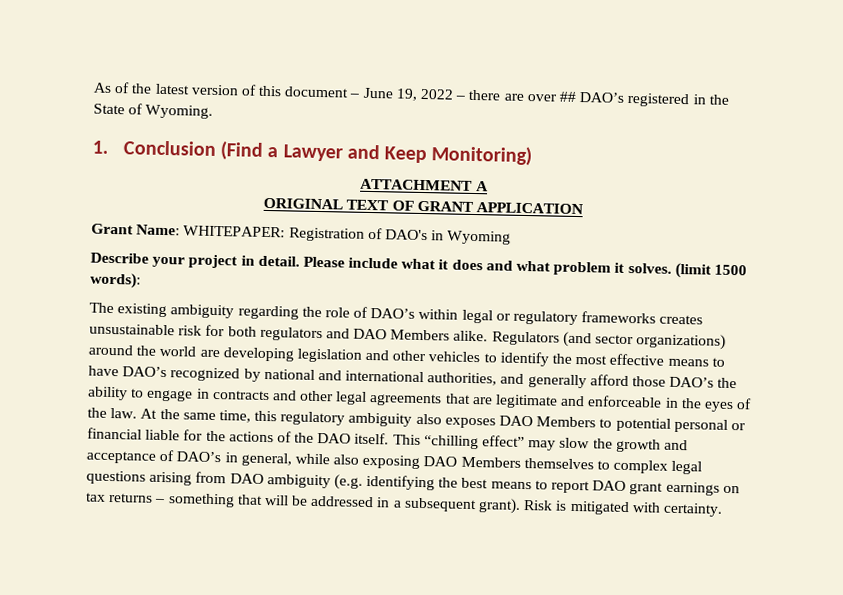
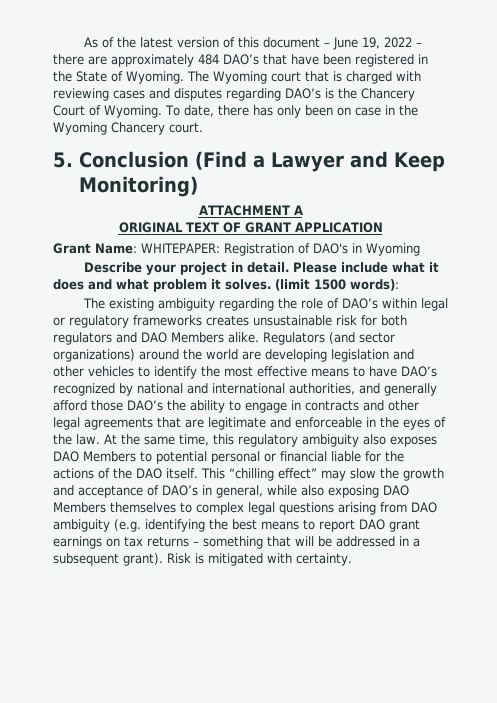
[526,91,626,103] over ## DAO’s -> [111,54,351,67] approximately 484 DAO’s that have been
[92,140,108,154] // 1. -> [187,71,421,84] [53,88,415,101] [53,105,418,118] [53,122,203,135] [53,152,73,168] The Wyoming court that is charged with reviewing cases and disputes regarding DAO’s is the Chancery Court of Wyoming. To date, there has only been on case in the Wyoming Chancery court. // 5.

